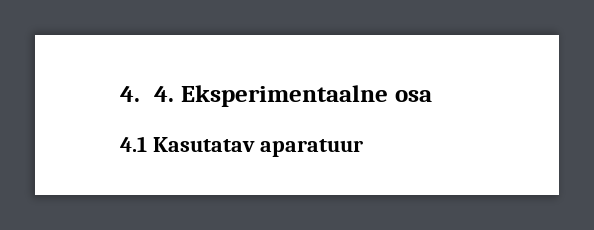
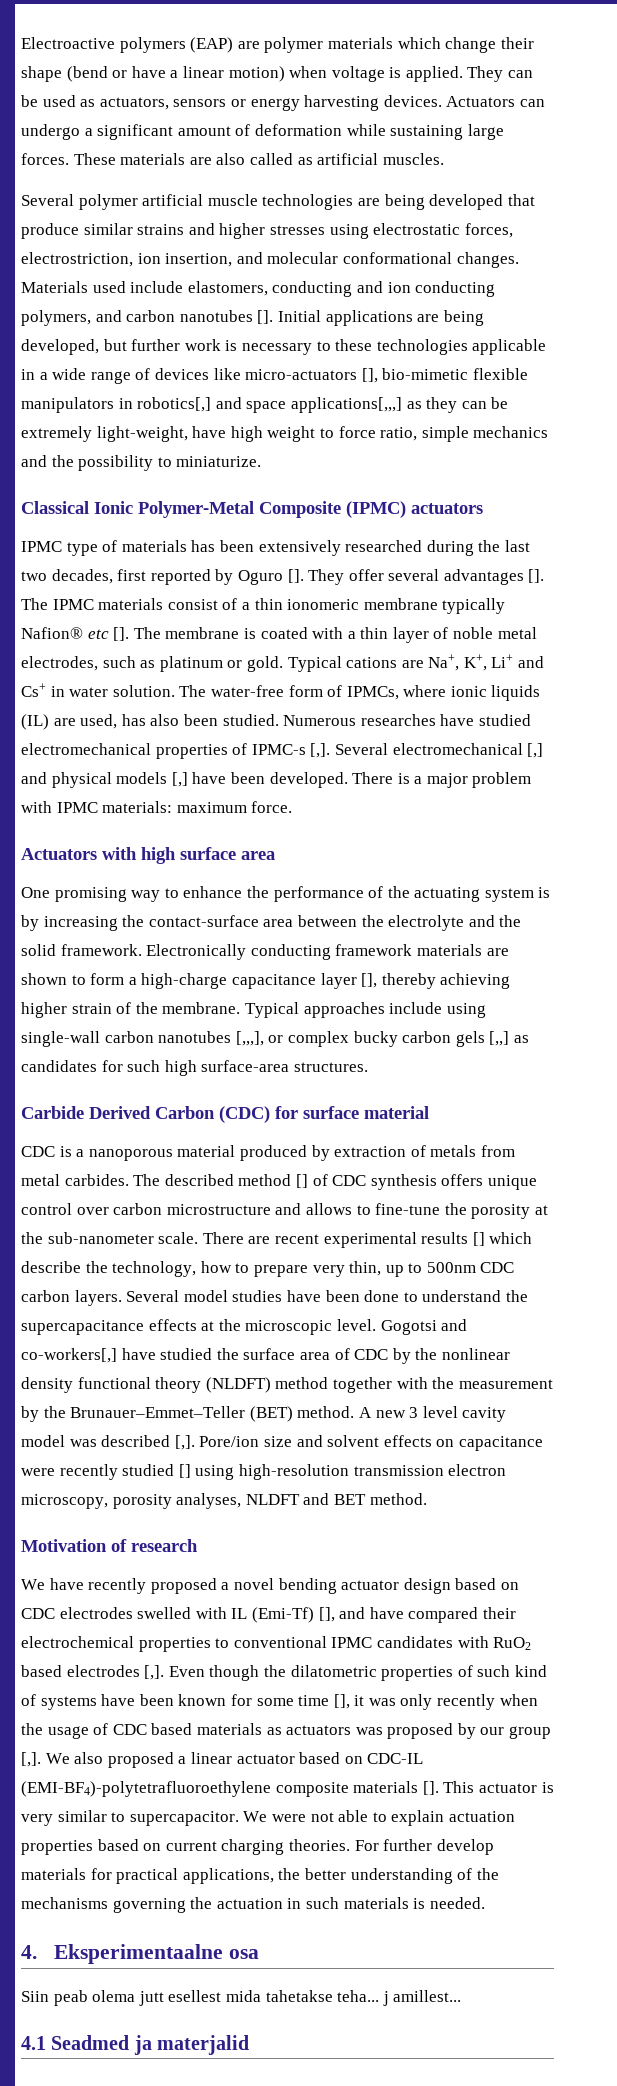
[120,85,432,107] [120,136,363,157] 4. 4. Eksperimentaalne osa // 4.1 Kasutatav aparatuur -> [21,37,534,53] [21,66,534,82] [21,95,545,111] [21,124,504,140] [21,153,444,165] [21,194,535,210] [21,223,513,239] [21,252,519,268] [21,281,496,297] [21,310,484,326] [21,339,547,355] [21,368,528,384] [21,397,509,413] [21,426,549,442] [21,455,262,471] [21,501,483,518] [21,540,530,556] [21,569,545,585] [21,598,506,614] [21,627,537,643] [21,654,545,672] [21,683,541,701] [21,714,531,730] [21,743,544,759] [21,772,532,788] [21,801,293,813] [21,847,275,864] [21,886,551,902] [21,915,522,931] [21,944,509,960] [21,973,511,989] [21,1002,486,1018] [21,1031,529,1047] [21,1060,368,1076] [21,1106,429,1123] [21,1145,515,1161] [21,1174,537,1190] [21,1203,548,1219] [21,1232,533,1248] [21,1261,515,1277] [21,1290,528,1306] [21,1319,468,1335] [21,1348,510,1364] [21,1377,553,1393] [21,1406,507,1422] [21,1435,543,1451] [21,1464,507,1480] [21,1493,427,1509] [21,1539,198,1552] [21,1578,519,1594] [21,1607,516,1623] [21,1636,532,1652] [21,1665,547,1681] [21,1694,538,1710] [21,1723,552,1739] [21,1752,424,1768] [21,1781,554,1797] [21,1810,515,1826] [21,1839,494,1855] [21,1868,499,1884] [21,1897,485,1913] [21,1944,259,1964] [21,1990,462,2006] [21,2035,250,2055] Electroactive polymers (EAP) are polymer materials which change their shape (bend or have a linear motion) when voltage is applied. They can be used as actuators, sensors or energy harvesting devices. Actuators can undergo a significant amount of deformation while sustaining large forces. These materials are also called as artificial muscles. // Several polymer artificial muscle technologies are being developed that produce similar strains and higher stresses using electrostatic forces, electrostriction, ion insertion, and molecular conformational changes. Materials used include elastomers, conducting and ion conducting polymers, and carbon nanotubes []. Initial applications are being developed, but further work is necessary to these technologies applicable in a wide range of devices like micro-actuators [], bio-mimetic flexible manipulators in robotics[,] and space applications[,,,] as they can be extremely light-weight, have high weight to force ratio, simple mechanics and the possibility to miniaturize. // Classical Ionic Polymer-Metal Composite (IPMC) actuators // IPMC type of materials has been extensively researched during the last two decades, first reported by Oguro []. They offer several advantages []. The IPMC materials consist of a thin ionomeric membrane typically Nafion® etc []. The membrane is coated with a thin layer of noble metal electrodes, such as platinum or gold. Typical cations are Na+, K+, Li+ and Cs+ in water solution. The water-free form of IPMCs, where ionic liquids (IL) are used, has also been studied. Numerous researches have studied electromechanical properties of IPMC-s [,]. Several electromechanical [,] and physical models [,] have been developed. There is a major problem with IPMC materials: maximum force. // Actuators with high surface area // One promising way to enhance the performance of the actuating system is by increasing the contact-surface area between the electrolyte and the solid framework. Electronically conducting framework materials are shown to form a high-charge capacitance layer [], thereby achieving higher strain of the membrane. Typical approaches include using single-wall carbon nanotubes [,,,], or complex bucky carbon gels [,,] as candidates for such high surface-area structures. // Carbide Derived Carbon (CDC) for surface material // CDC is a nanoporous material produced by extraction of metals from metal carbides. The described method [] of CDC synthesis offers unique control over carbon microstructure and allows to fine-tune the porosity at the sub-nanometer scale. There are recent experimental results [] which describe the technology, how to prepare very thin, up to 500nm CDC carbon layers. Several model studies have been done to understand the supercapacitance effects at the microscopic level. Gogotsi and co-workers[,] have studied the surface area of CDC by the nonlinear density functional theory (NLDFT) method together with the measurement by the Brunauer–Emmet–Teller (BET) method. A new 3 level cavity model was described [,]. Pore/ion size and solvent effects on capacitance were recently studied [] using high-resolution transmission electron microscopy, porosity analyses, NLDFT and BET method. // Motivation of research // We have recently proposed a novel bending actuator design based on CDC electrodes swelled with IL (Emi-Tf) [], and have compared their electrochemical properties to conventional IPMC candidates with RuO2 based electrodes [,]. Even though the dilatometric properties of such kind of systems have been known for some time [], it was only recently when the usage of CDC based materials as actuators was proposed by our group [,]. We also proposed a linear actuator based on CDC-IL (EMI-BF4)-polytetrafluoroethylene composite materials []. This actuator is very similar to supercapacitor. We were not able to explain actuation properties based on current charging theories. For further develop materials for practical applications, the better understanding of the mechanisms governing the actuation in such materials is needed. // 4. Eksperimentaalne osa // Siin peab olema jutt esellest mida tahetakse teha... j amillest... // 4.1 Seadmed ja materjalid

